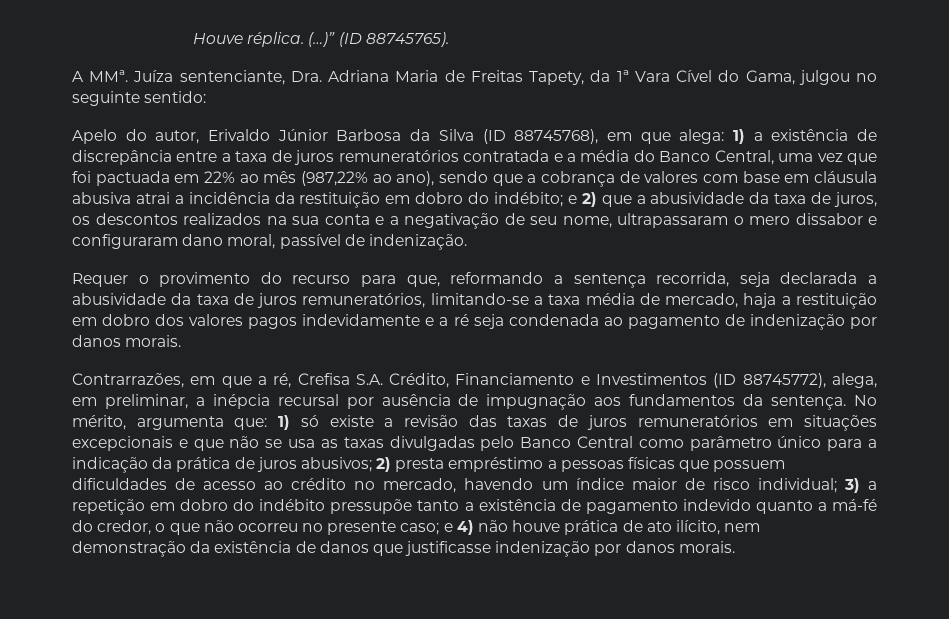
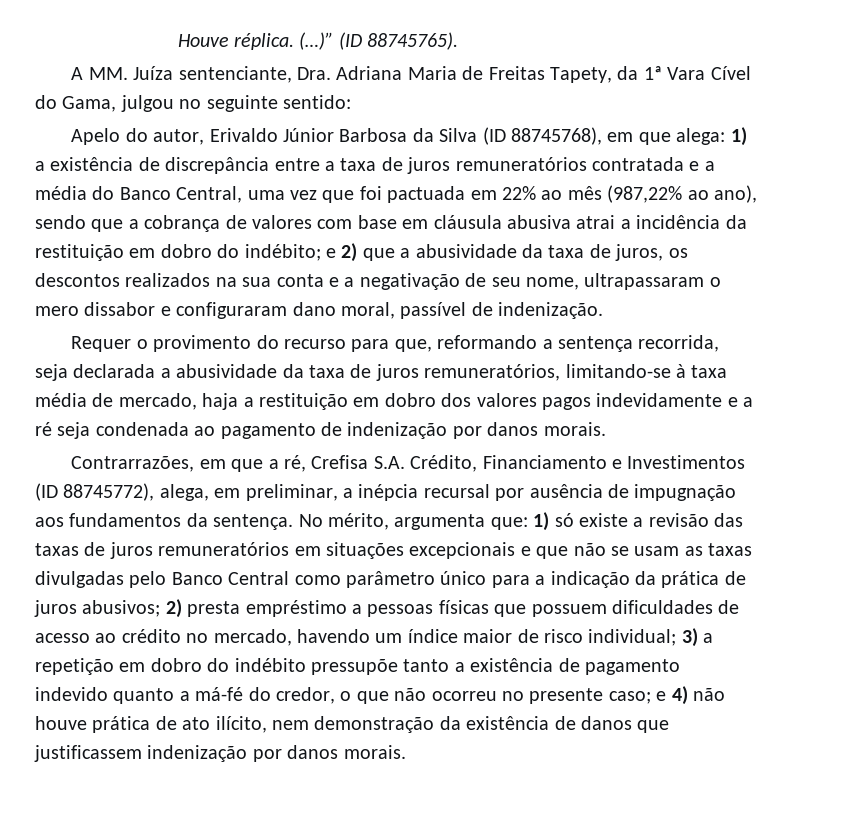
[89,70,129,82] MMª. -> [88,67,128,80] MM.
[534,296,543,305] a -> [675,364,686,378] à
[288,439,316,448] usa -> [634,546,680,556] usam
[405,541,492,556] justificasse -> [34,745,142,762] justificassem

